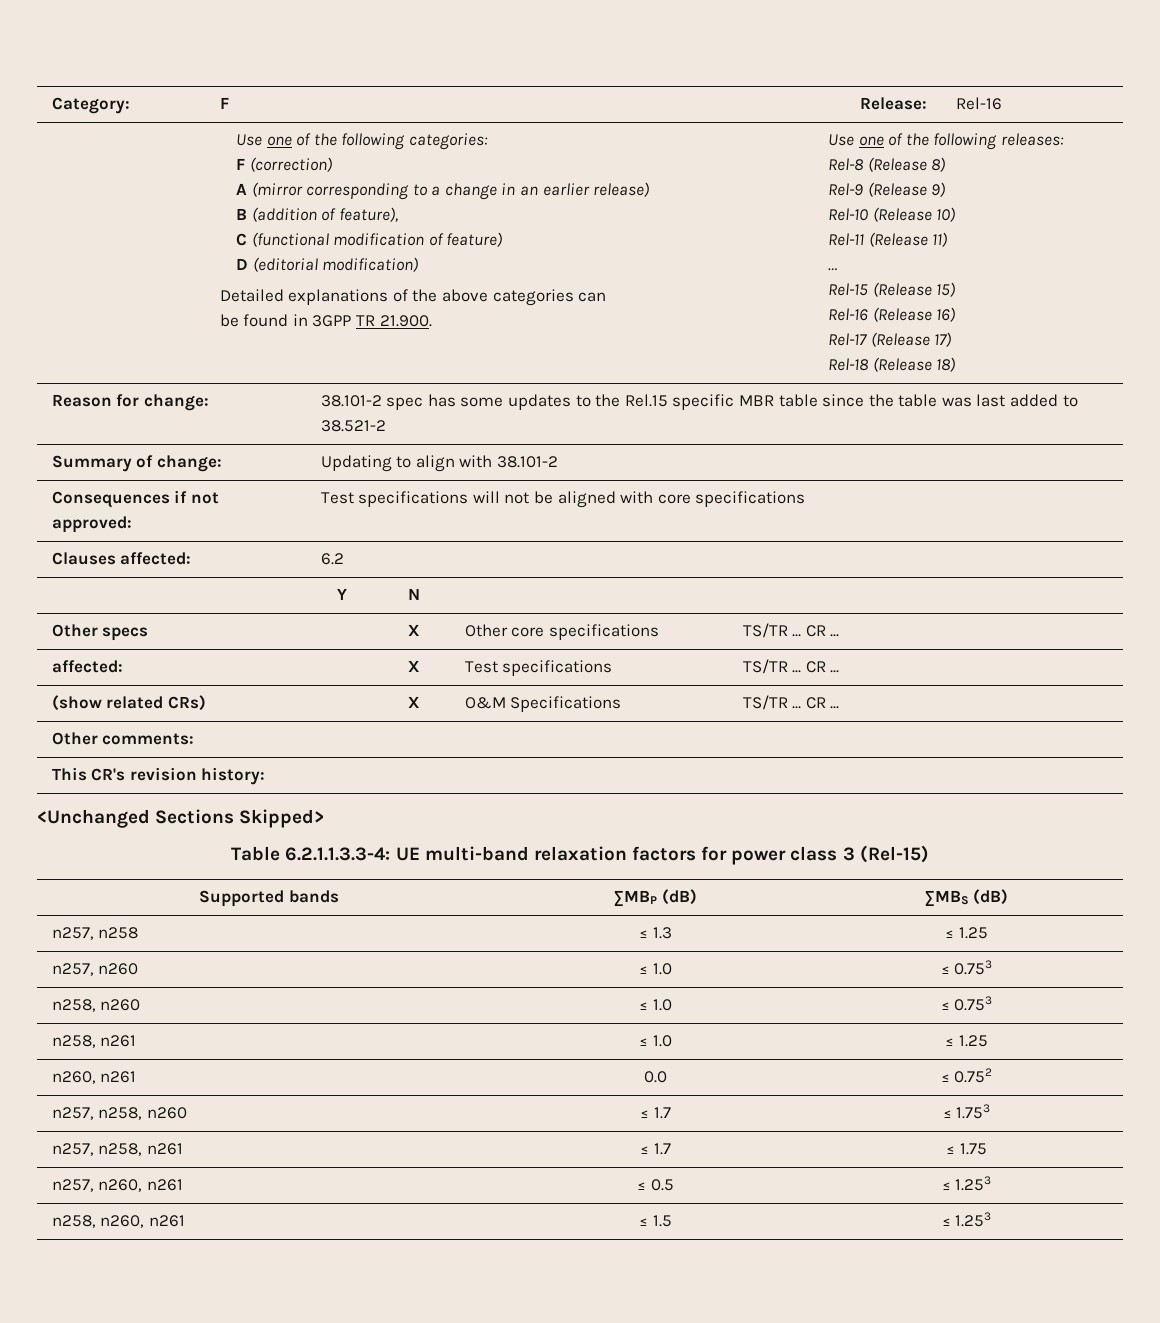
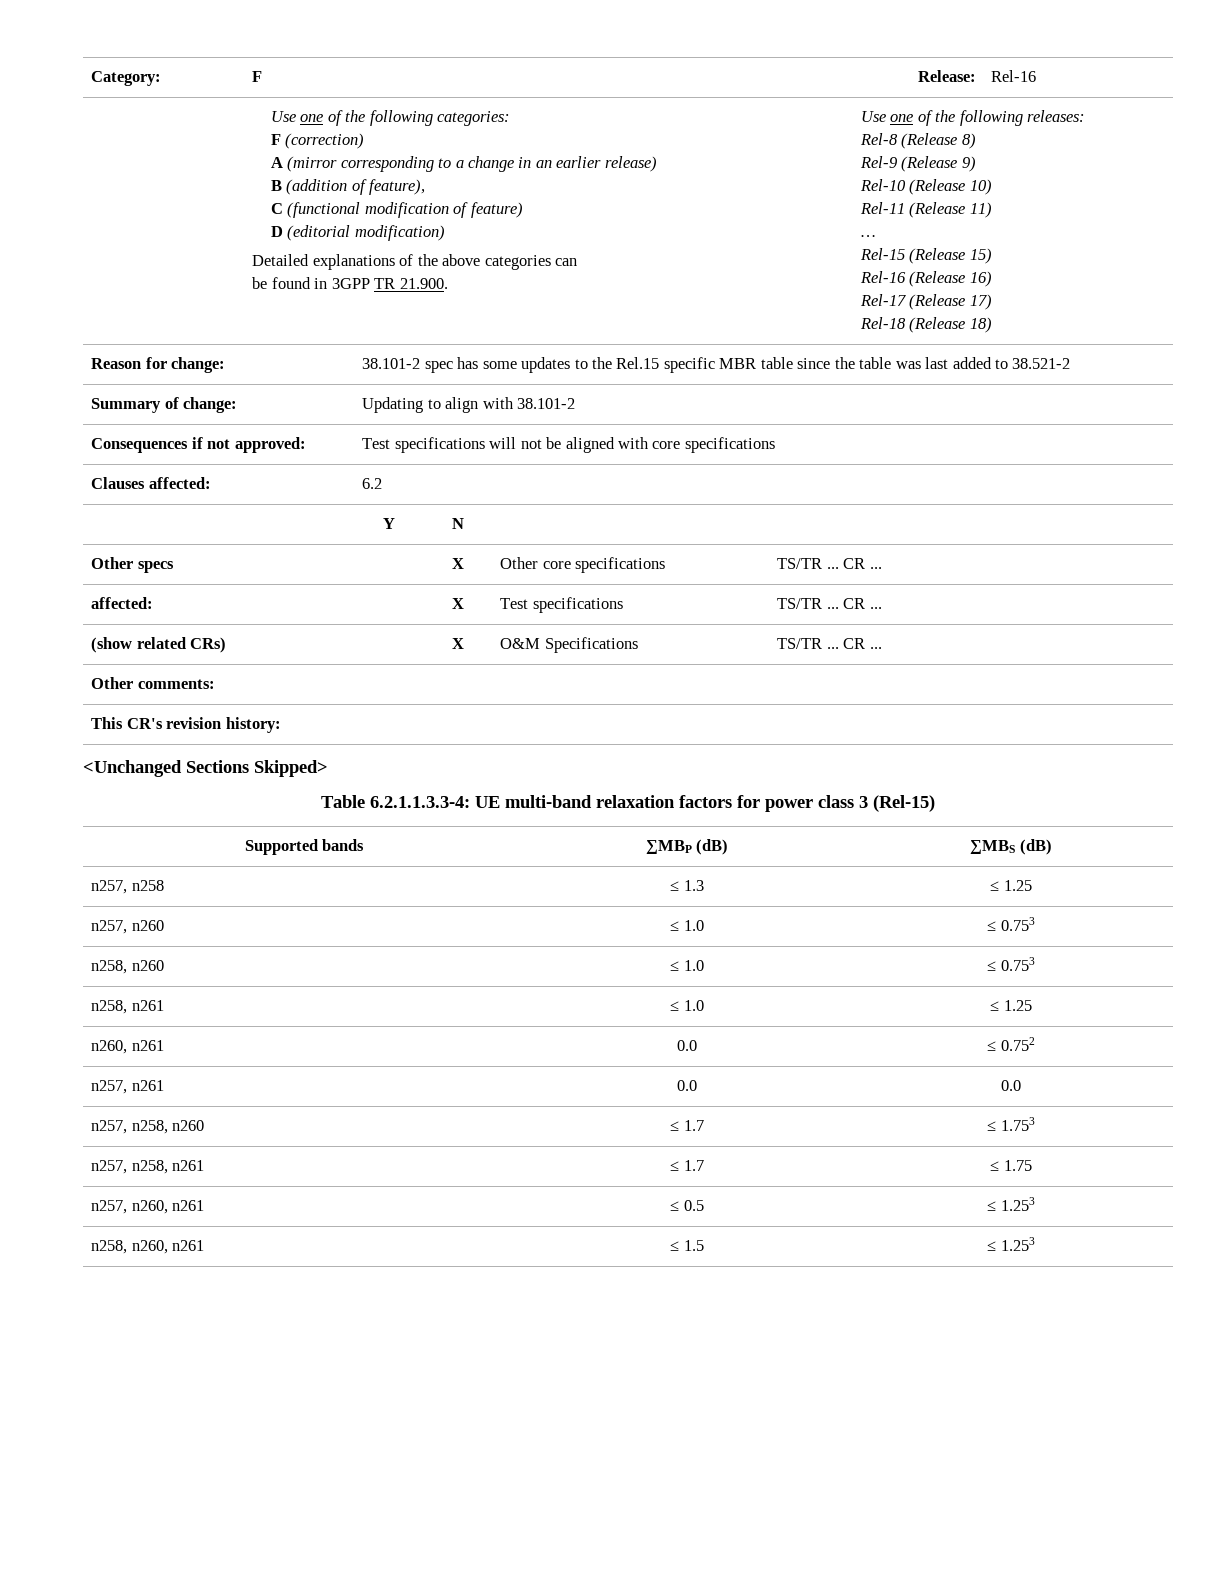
(993, 1075) none -> [91,1080,164,1094] [677,1080,697,1091] [1001,1080,1021,1091] // n257, n261 | 0.0 | 0.0

